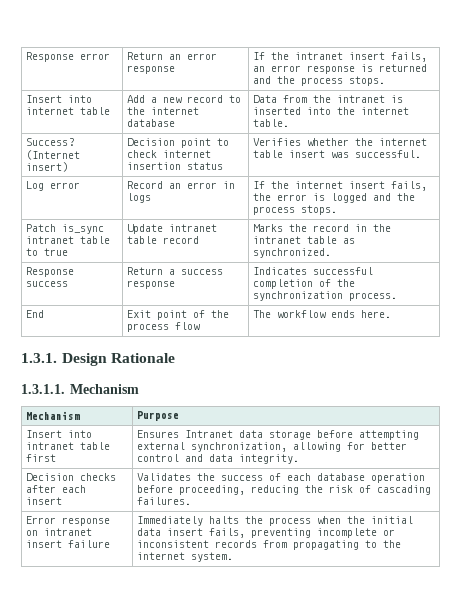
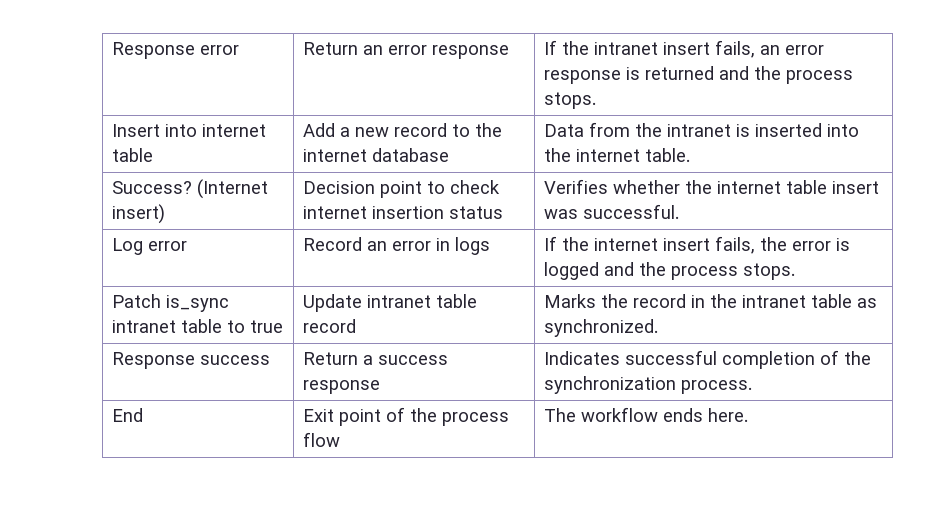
[21,353,176,366] [21,384,139,394] [26,411,81,420] [137,411,180,421] [26,430,93,438] [26,442,111,450] [26,454,57,462] [137,430,420,440] [137,442,408,452] [137,454,300,464] [26,473,117,481] [26,485,87,493] [26,497,63,505] [137,473,426,483] [137,485,432,495] [137,497,192,505] [26,516,111,526] [26,528,93,536] [26,540,111,548] [137,516,414,526] [137,528,396,538] [137,540,402,550] [137,552,234,562] // 1.3.1. Design Rationale // 1.3.1.1. Mechanism // Mechanism | Purpose // Insert into intranet table first | Ensures Intranet data storage before attempting external synchronization, allowing for better control and data integrity. // Decision checks after each insert | Validates the success of each database operation before proceeding, reducing the risk of cascading failures. // Error response on intranet insert failure | Immediately halts the process when the initial data insert fails, preventing incomplete or inconsistent records from propagating to the internet system. -> (749, 415) none

